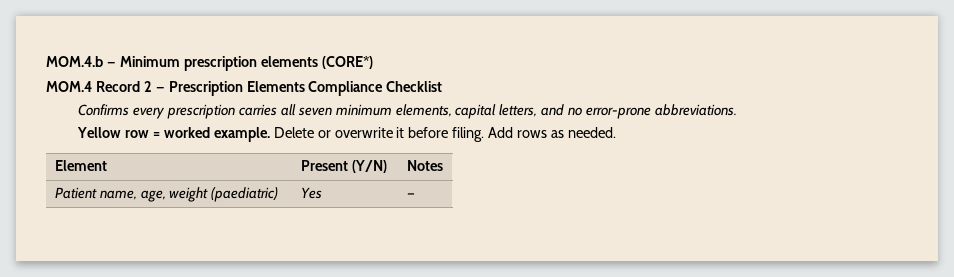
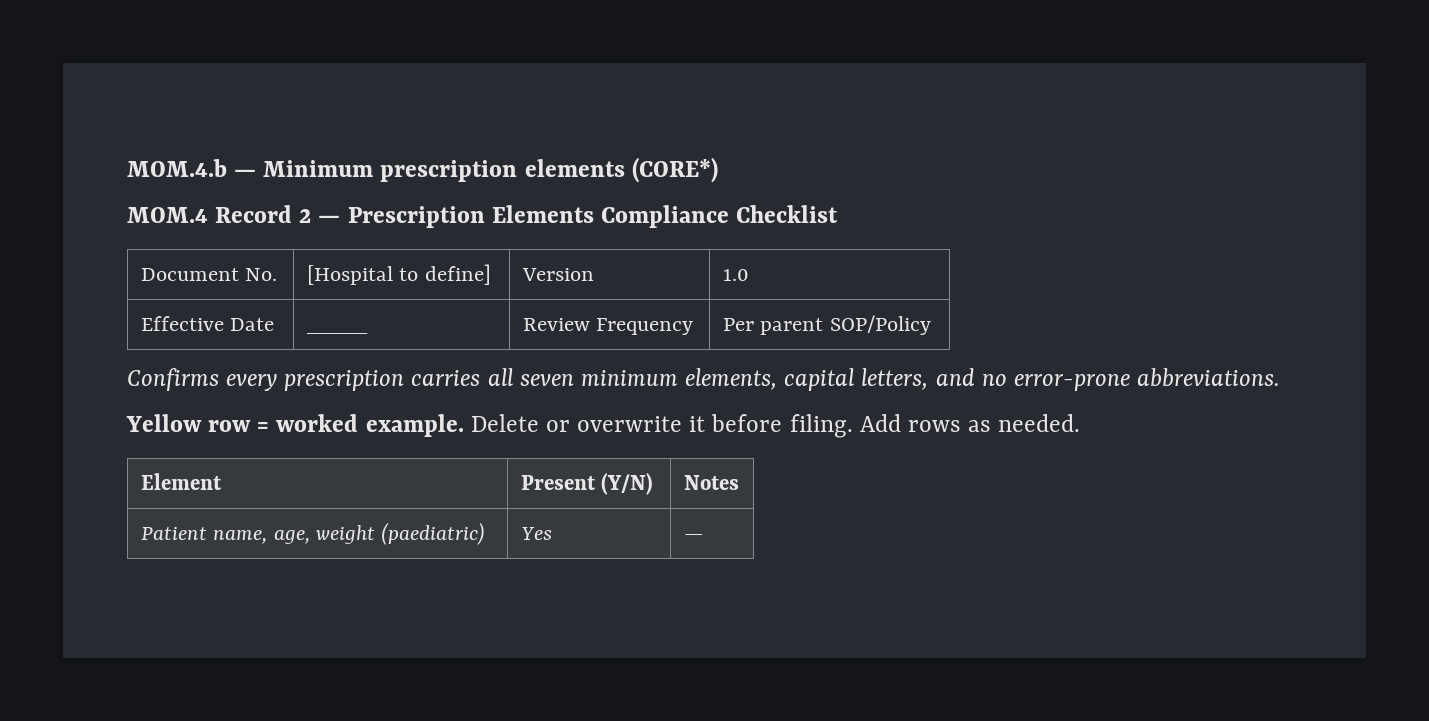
(443, 86) none -> [140,268,278,281] [306,264,491,285] [521,268,594,281] [722,269,749,281] [140,316,275,331] [306,331,368,334] [522,318,694,335] [722,315,931,335] // Document No. | [Hospital to define] | Version | 1.0 // Effective Date | ____ | Review Frequency | Per parent SOP/Policy

